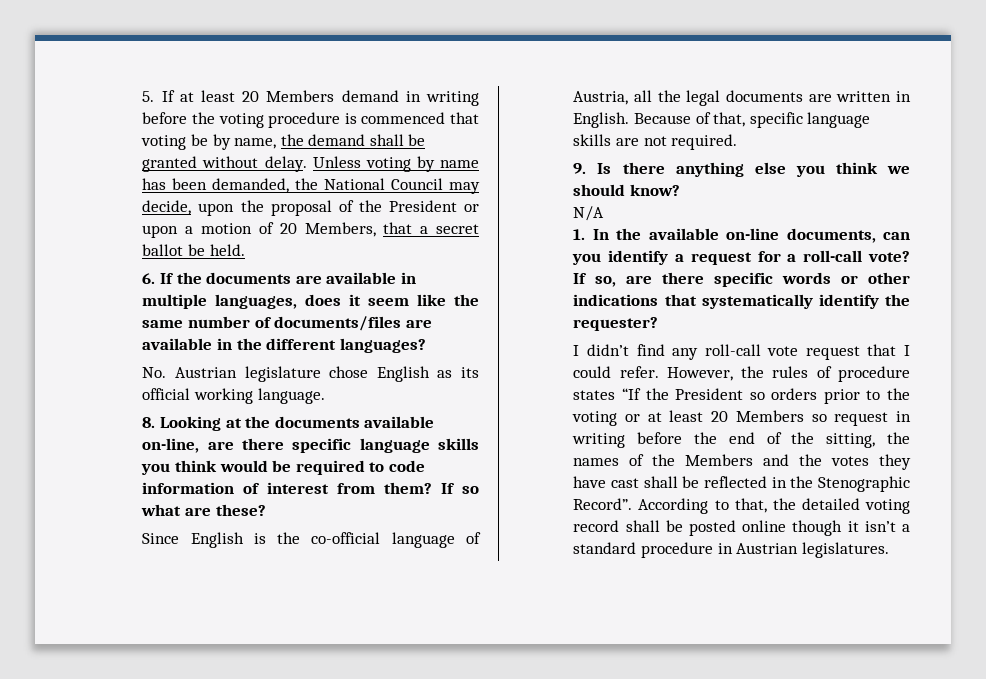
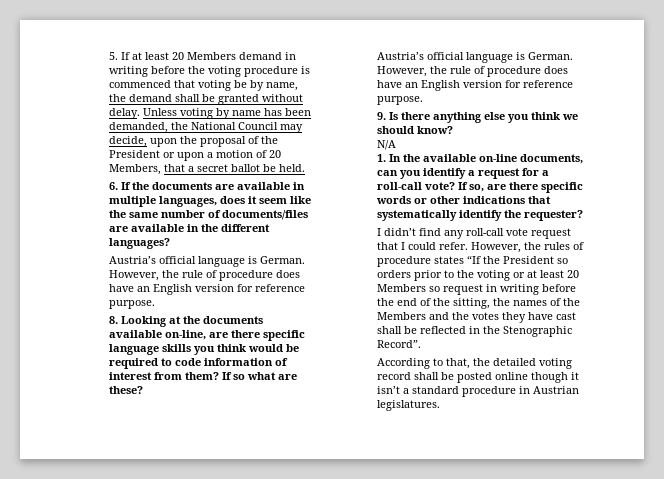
[142,366,479,382] [142,388,325,404] No. Austrian legislature chose English as its official working language. -> [108,256,305,267] [108,270,300,281] [108,284,305,295] [108,300,155,309] Austria’s official language is German. However, the rule of procedure does have an English version for reference purpose.
[142,532,481,548] [573,90,911,106] [573,112,871,128] [573,134,738,150] Since English is the co-official language of Austria, all the legal documents are written in English. Because of that, specific language skills are not required. -> [376,52,573,63] [376,66,568,77] [376,80,573,91] [376,96,423,105] Austria’s official language is German. However, the rule of procedure does have an English version for reference purpose.
(633, 504) none -> (421, 344) //

